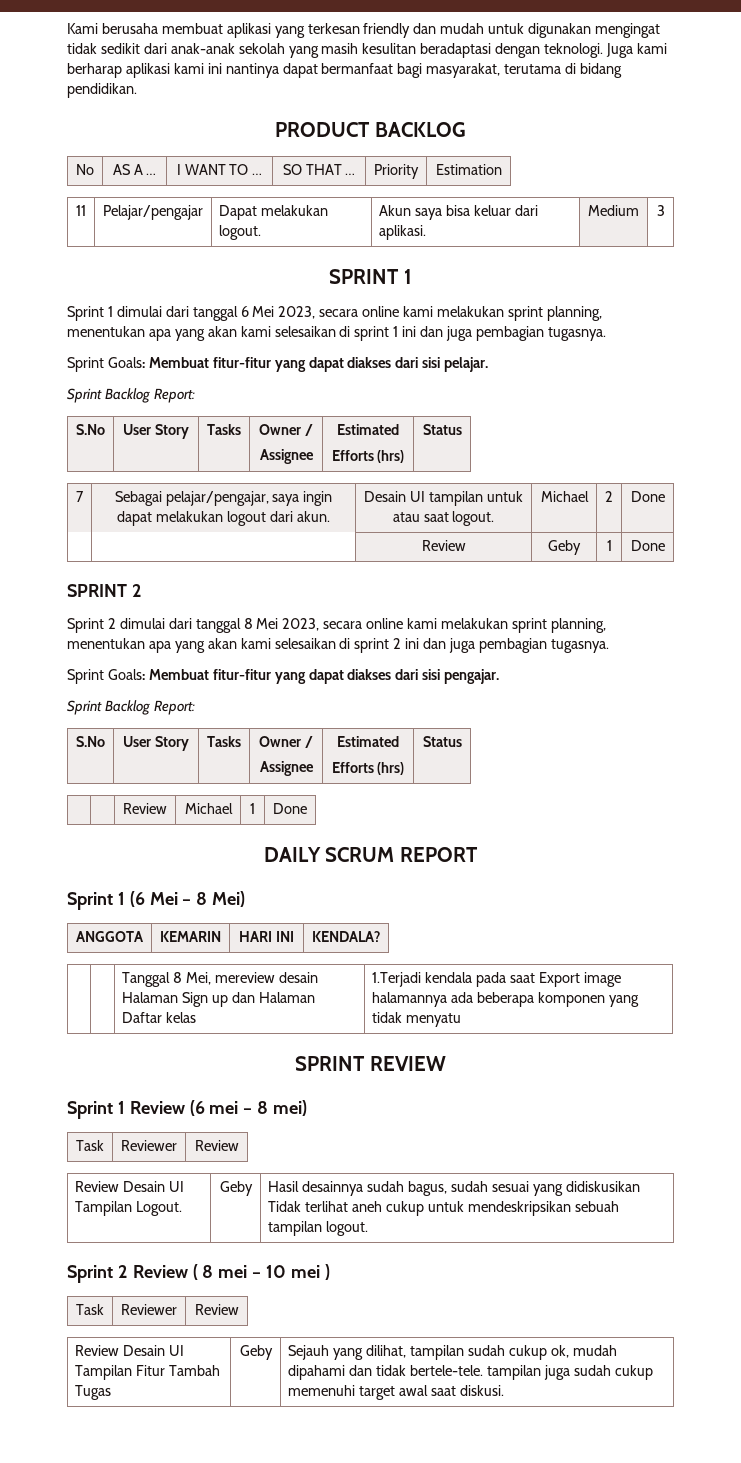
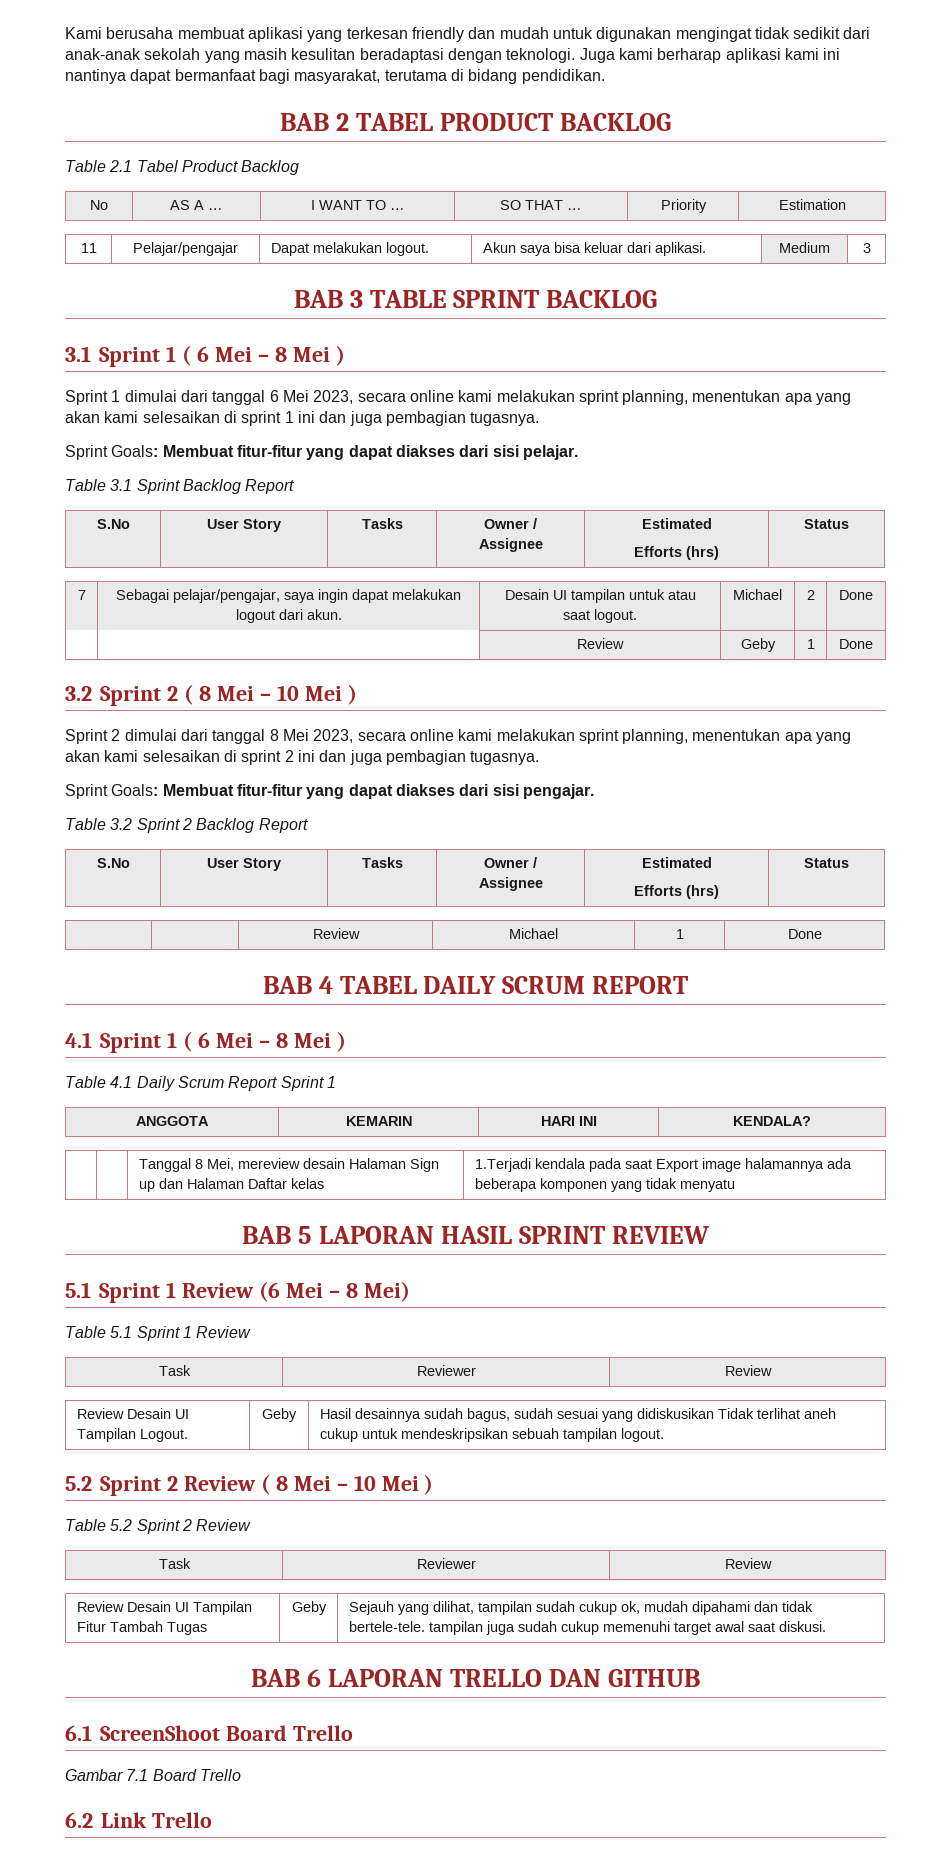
(137, 90) none -> [280,113,433,131] BAB 2 TABEL
(466, 129) none -> [65,160,300,175] // Table 2.1 Tabel Product Backlog
[329,269,412,284] SPRINT 1 -> [293,290,658,308] [65,345,345,367] BAB 3 TABLE SPRINT BACKLOG // 3.1 Sprint 1 ( 6 Mei – 8 Mei )
[67,388,195,403] Sprint Backlog Report: -> [65,479,295,494] Table 3.1 Sprint Backlog Report
[67,584,142,597] SPRINT 2 -> [65,684,357,706] 3.2 Sprint 2 ( 8 Mei – 10 Mei )
[67,700,195,715] Sprint Backlog Report: -> [65,818,308,833] Table 3.2 Sprint 2 Backlog Report
(307, 808) none -> [262,976,417,994] BAB 4 TABEL
[67,891,246,910] Sprint 1 (6 Mei – 8 Mei) -> [65,1031,346,1053] [65,1076,336,1091] 4.1 Sprint 1 ( 6 Mei – 8 Mei ) // Table 4.1 Daily Scrum Report Sprint 1
(462, 1020) none -> [242,1226,512,1244] BAB 5 LAPORAN HASIL
(446, 1063) none -> [65,1282,91,1298] 5.1
[209,1100,308,1116] mei – 8 mei) -> [285,1281,410,1302] [65,1326,252,1341] Mei – 8 Mei) // Table 5.1 Sprint 1 Review
(369, 1228) none -> [65,1476,92,1491] 5.2
[218,1264,330,1280] mei – 10 mei ) -> [293,1474,434,1495] [65,1519,252,1534] Mei – 10 Mei ) // Table 5.2 Sprint 2 Review
(504, 1390) none -> [251,1669,700,1687] [65,1725,353,1741] [65,1769,241,1781] [65,1812,212,1828] // BAB 6 LAPORAN TRELLO DAN GITHUB // 6.1 ScreenShoot Board Trello // Gambar 7.1 Board Trello // 6.2 Link Trello

